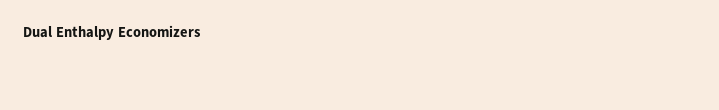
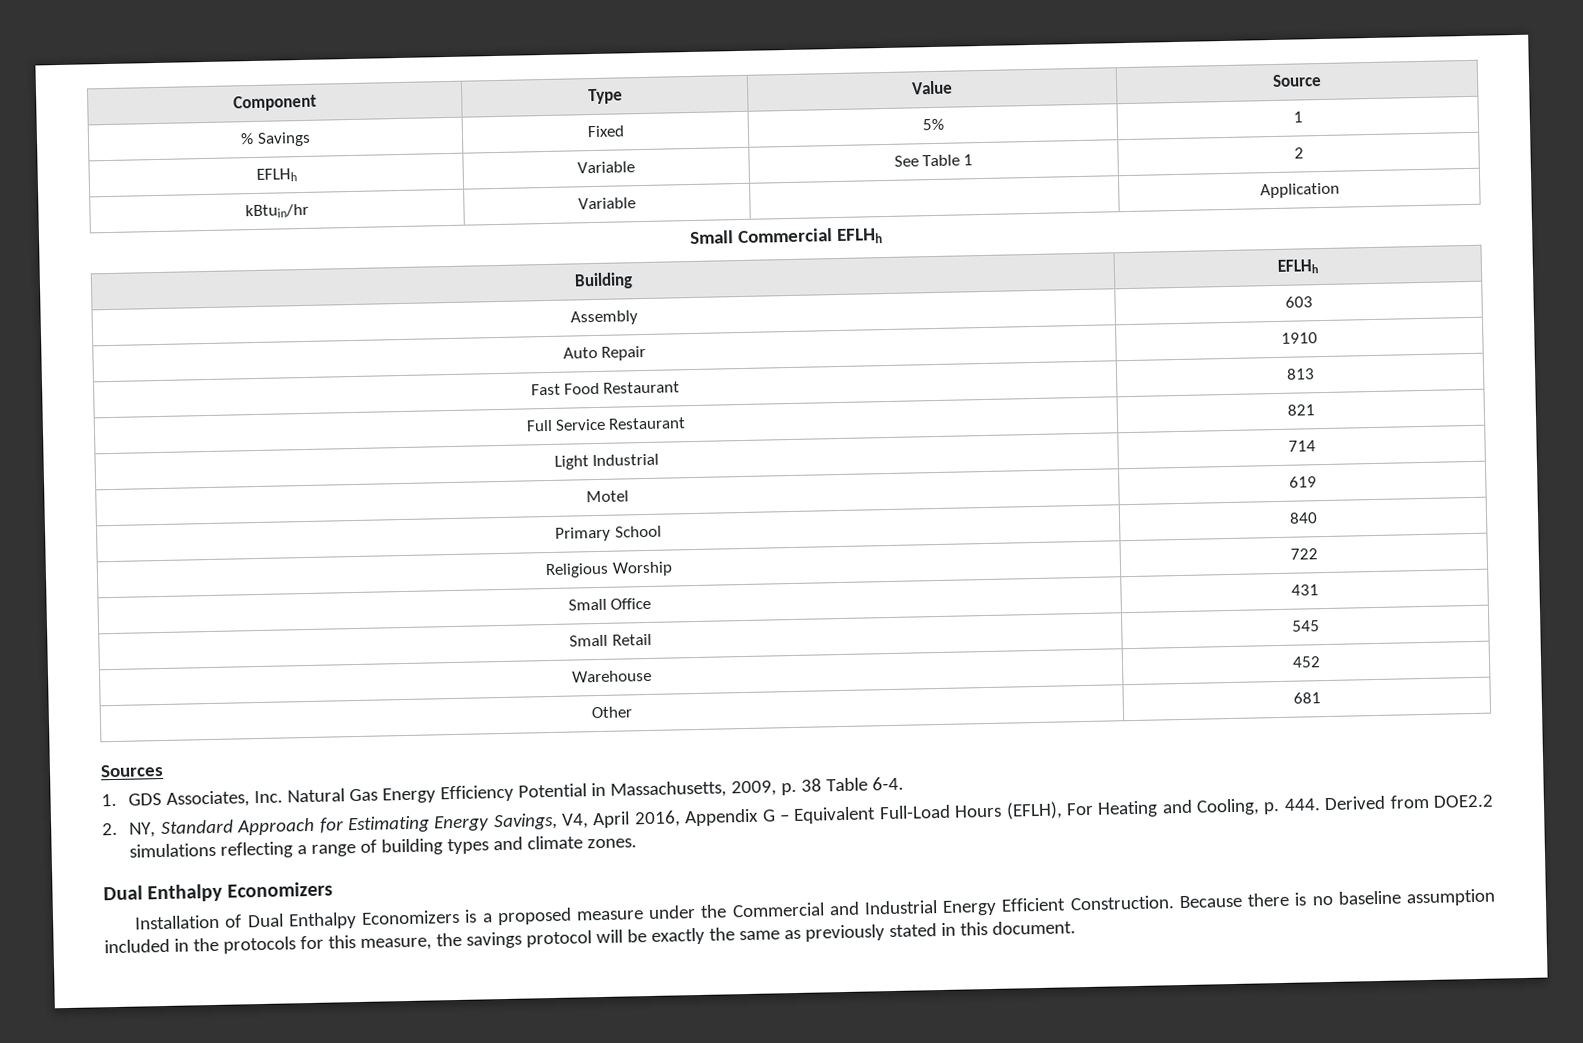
[23,25,201,40] Dual Enthalpy Economizers -> [233,94,317,112] [587,88,623,105] [911,80,953,95] [1272,74,1322,87] [240,131,311,147] [586,125,625,138] [921,118,944,131] [1292,111,1303,123] [255,168,297,182] [577,161,635,174] [893,154,974,167] [1293,147,1304,159] [245,203,309,219] [578,197,636,210] [1259,182,1340,199] [688,228,883,245] [573,272,633,290] [1277,259,1318,274] [569,310,638,326] [1284,296,1313,308] [562,345,647,361] [1281,332,1318,344] [530,381,681,396] [1285,368,1315,380] [525,417,687,432] [1286,404,1315,416] [553,453,660,470] [1287,440,1316,452] [586,490,629,503] [1288,476,1317,488] [555,525,662,542] [1288,512,1318,524] [545,561,673,579] [1289,548,1318,560] [567,597,652,611] [1290,584,1319,596] [569,633,652,647] [1291,620,1320,632] [571,669,652,683] [1291,656,1321,668] [591,706,632,719] [1292,692,1321,704] [100,763,164,778] [101,776,905,808] [102,794,1494,838] [129,835,638,859] [103,881,333,903] [134,888,1496,930] [104,920,1076,954] Component | Type | Value | Source // % Savings | Fixed | 5% | 1 // EFLHh | Variable | See Table 1 | 2 // kBtuin/hr | Variable | | Application // Small Commercial EFLHh // Building | EFLHh // Assembly | 603 // Auto Repair | 1910 // Fast Food Restaurant | 813 // Full Service Restaurant | 821 // Light Industrial | 714 // Motel | 619 // Primary School | 840 // Religious Worship | 722 // Small Office | 431 // Small Retail | 545 // Warehouse | 452 // Other | 681 // Sources // 1. GDS Associates, Inc. Natural Gas Energy Efficiency Potential in Massachusetts, 2009, p. 38 Table 6-4. // 2. NY, Standard Approach for Estimating Energy Savings, V4, April 2016, Appendix G – Equivalent Full-Load Hours (EFLH), For Heating and Cooling, p. 444. Derived from DOE2.2 simulations reflecting a range of building types and climate zones. // Dual Enthalpy Economizers // Installation of Dual Enthalpy Economizers is a proposed measure under the Commercial and Industrial Energy Efficient Construction. Because there is no baseline assumption included in the protocols for this measure, the savings protocol will be exactly the same as previously stated in this document.

